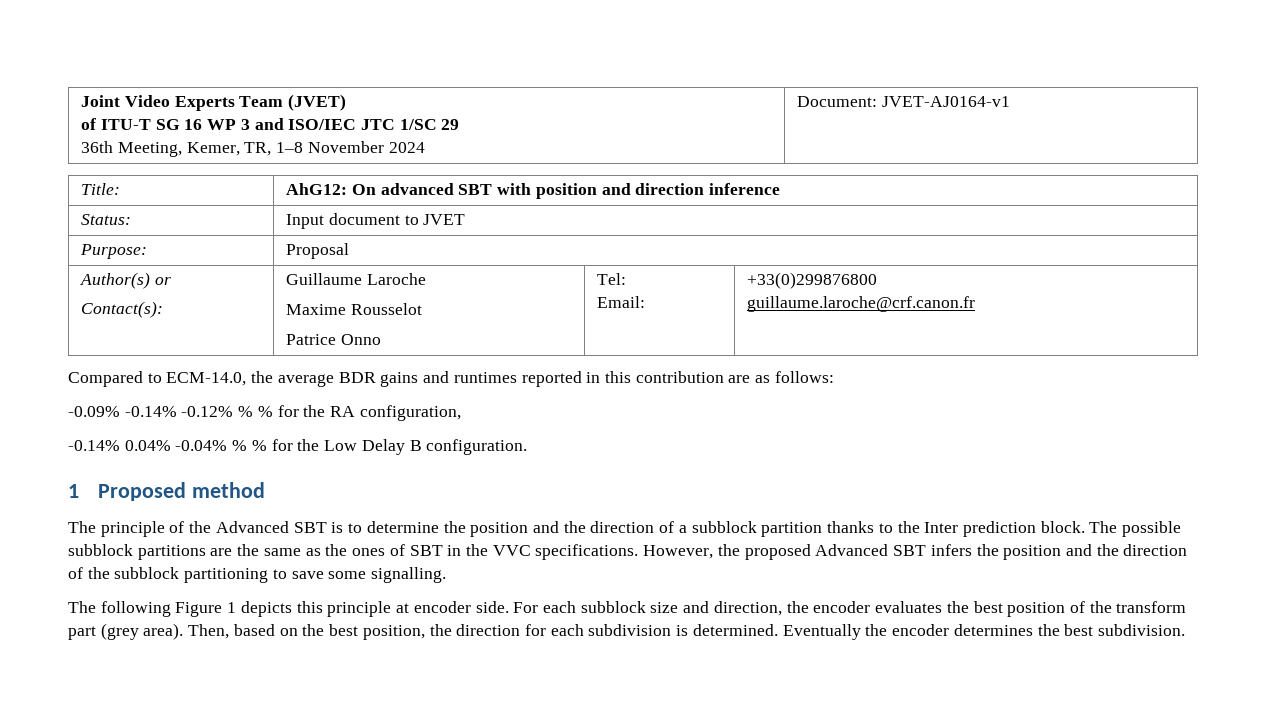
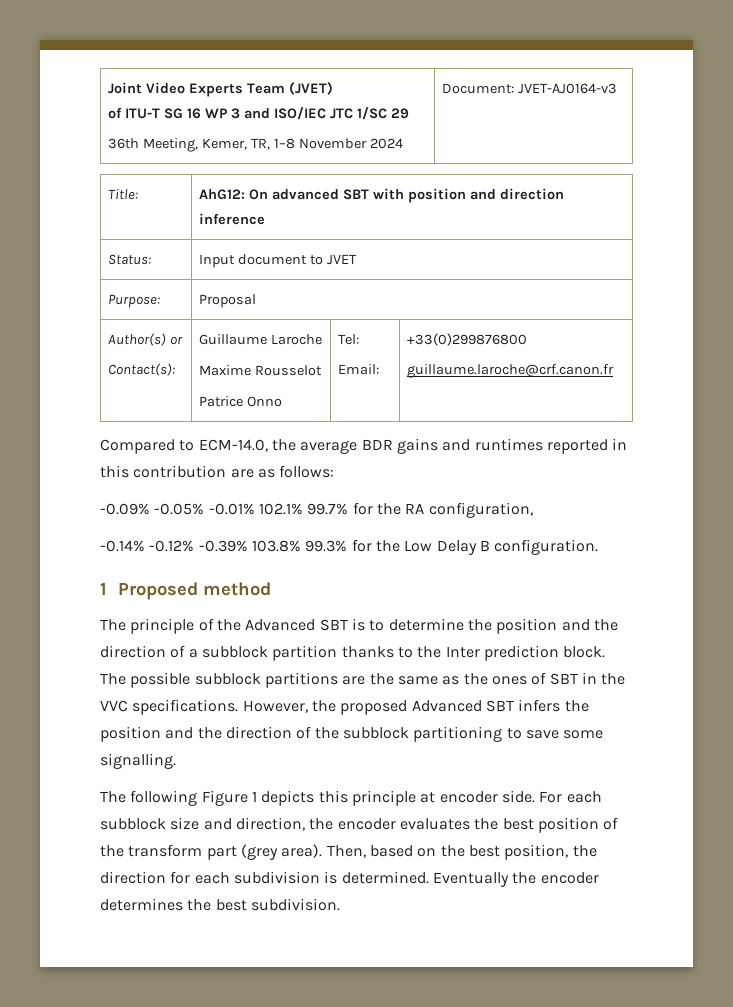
[881,96,1010,107] JVET-AJ0164-v1 -> [518,83,618,94] JVET-AJ0164-v3
[124,406,273,417] -0.14% -0.12% % % -> [154,503,349,515] -0.05% -0.01% 102.1% 99.7%
[124,440,267,451] 0.04% -0.04% % % -> [149,540,348,552] -0.12% -0.39% 103.8% 99.3%

